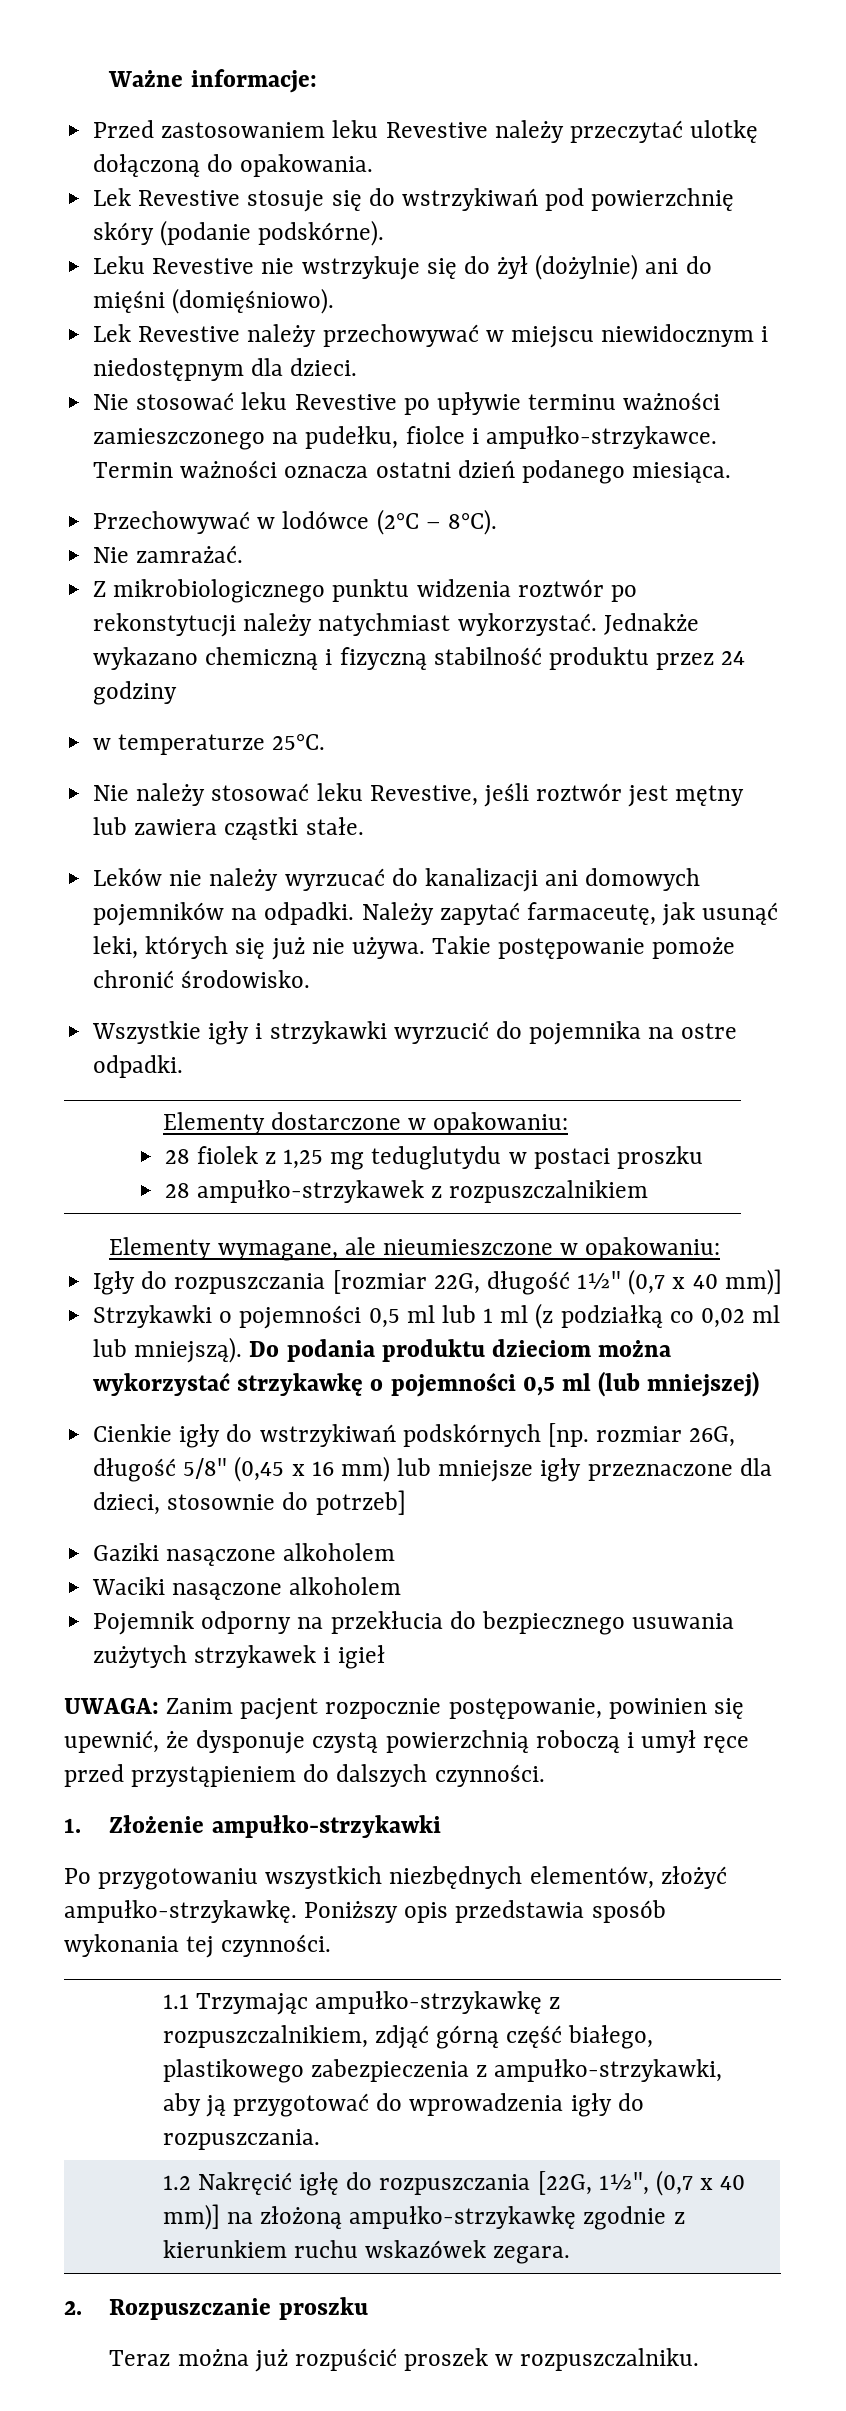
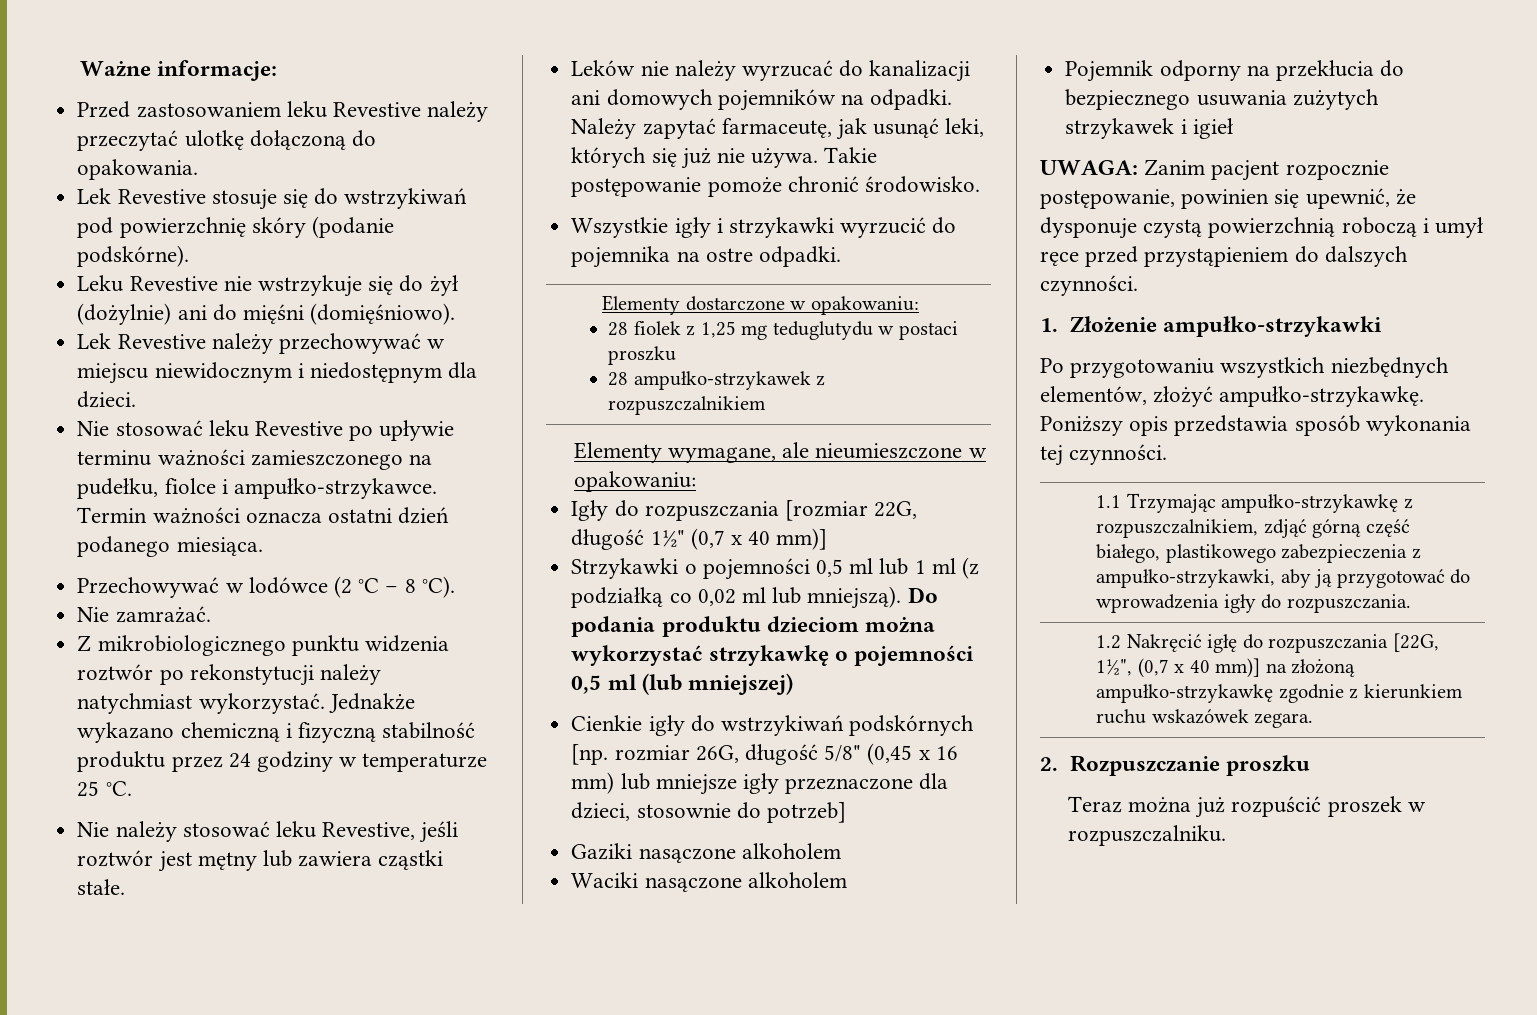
[376,509,497,535] (2°C – 8°C). -> [333,576,455,598] (2 °C – 8 °C).
(178, 693) // -> (333, 761) none
[272,734,326,750] 25°C. -> [77,781,132,797] 25 °C.

